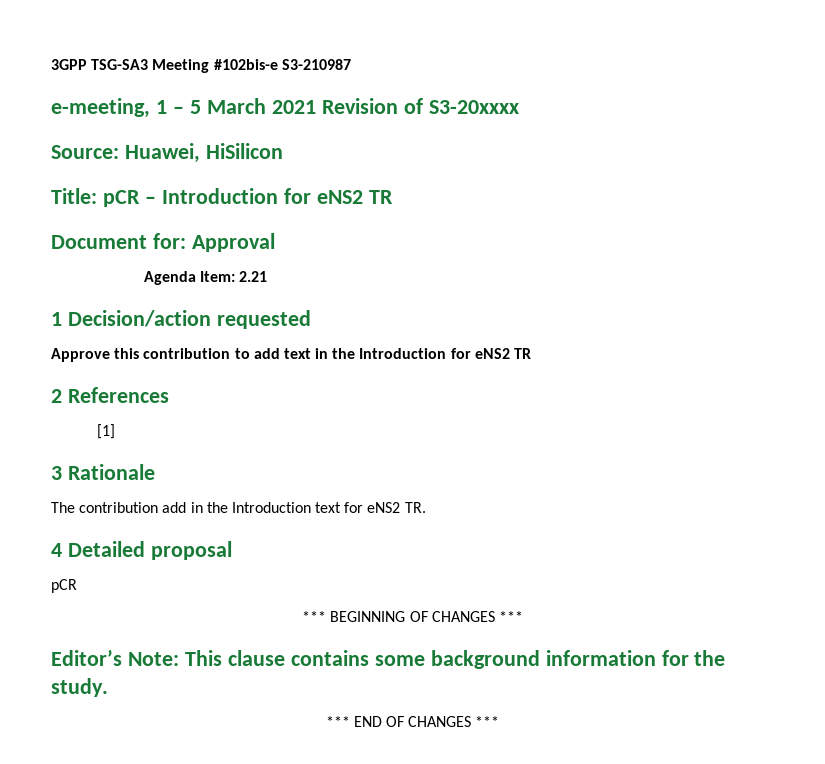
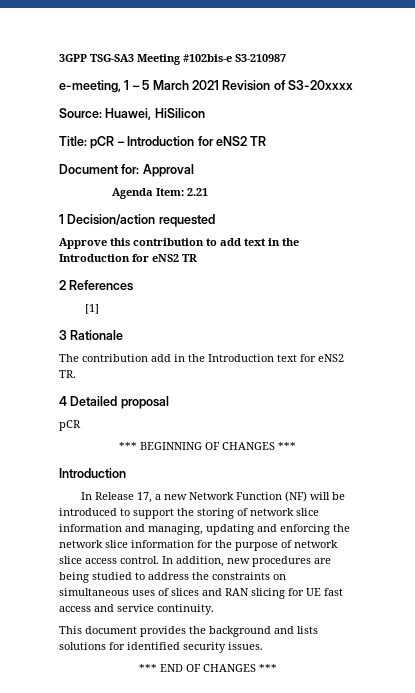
[51,650,726,669] [51,678,108,697] Editor’s Note: This clause contains some background information for the study. -> [59,468,126,478] [81,491,346,503] [59,508,319,519] [59,524,350,535] [59,540,338,551] [59,556,331,567] [59,572,286,583] [59,588,343,599] [59,604,214,615] [59,626,318,637] [59,642,263,653] Introduction // In Release 17, a new Network Function (NF) will be introduced to support the storing of network slice information and managing, updating and enforcing the network slice information for the purpose of network slice access control. In addition, new procedures are being studied to address the constraints on simultaneous uses of slices and RAN slicing for UE fast access and service continuity. // This document provides the background and lists solutions for identified security issues.

